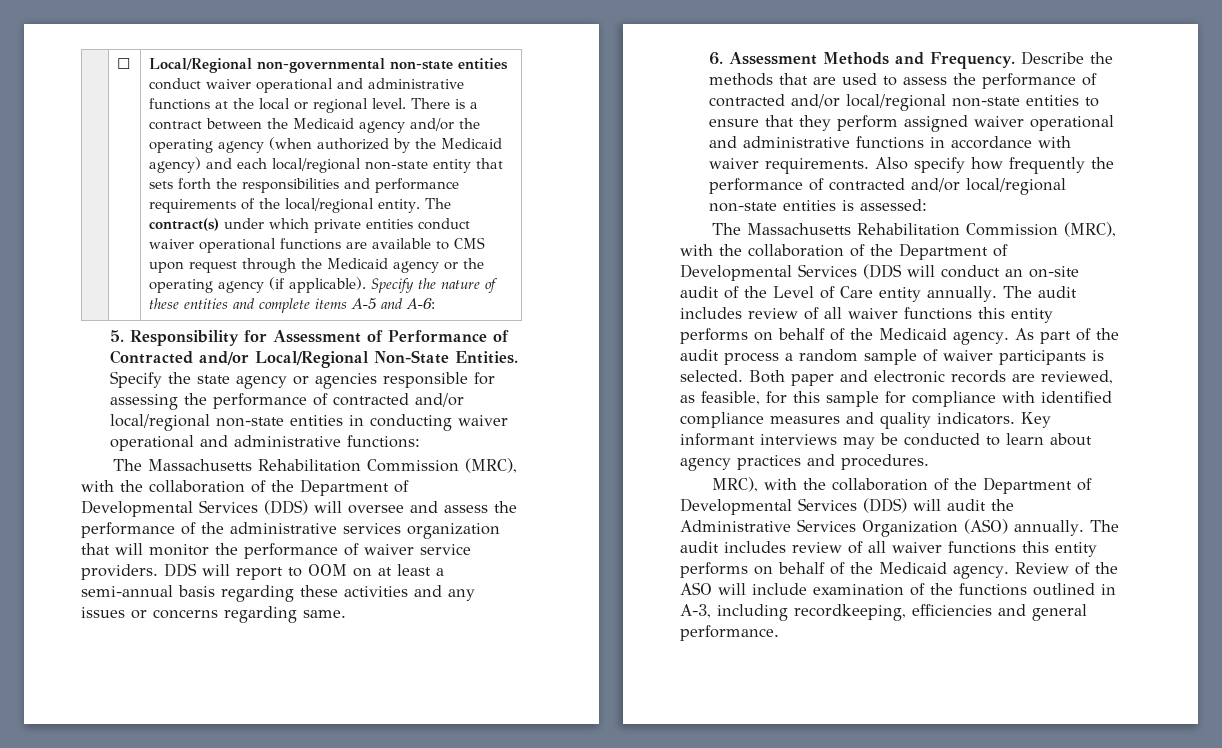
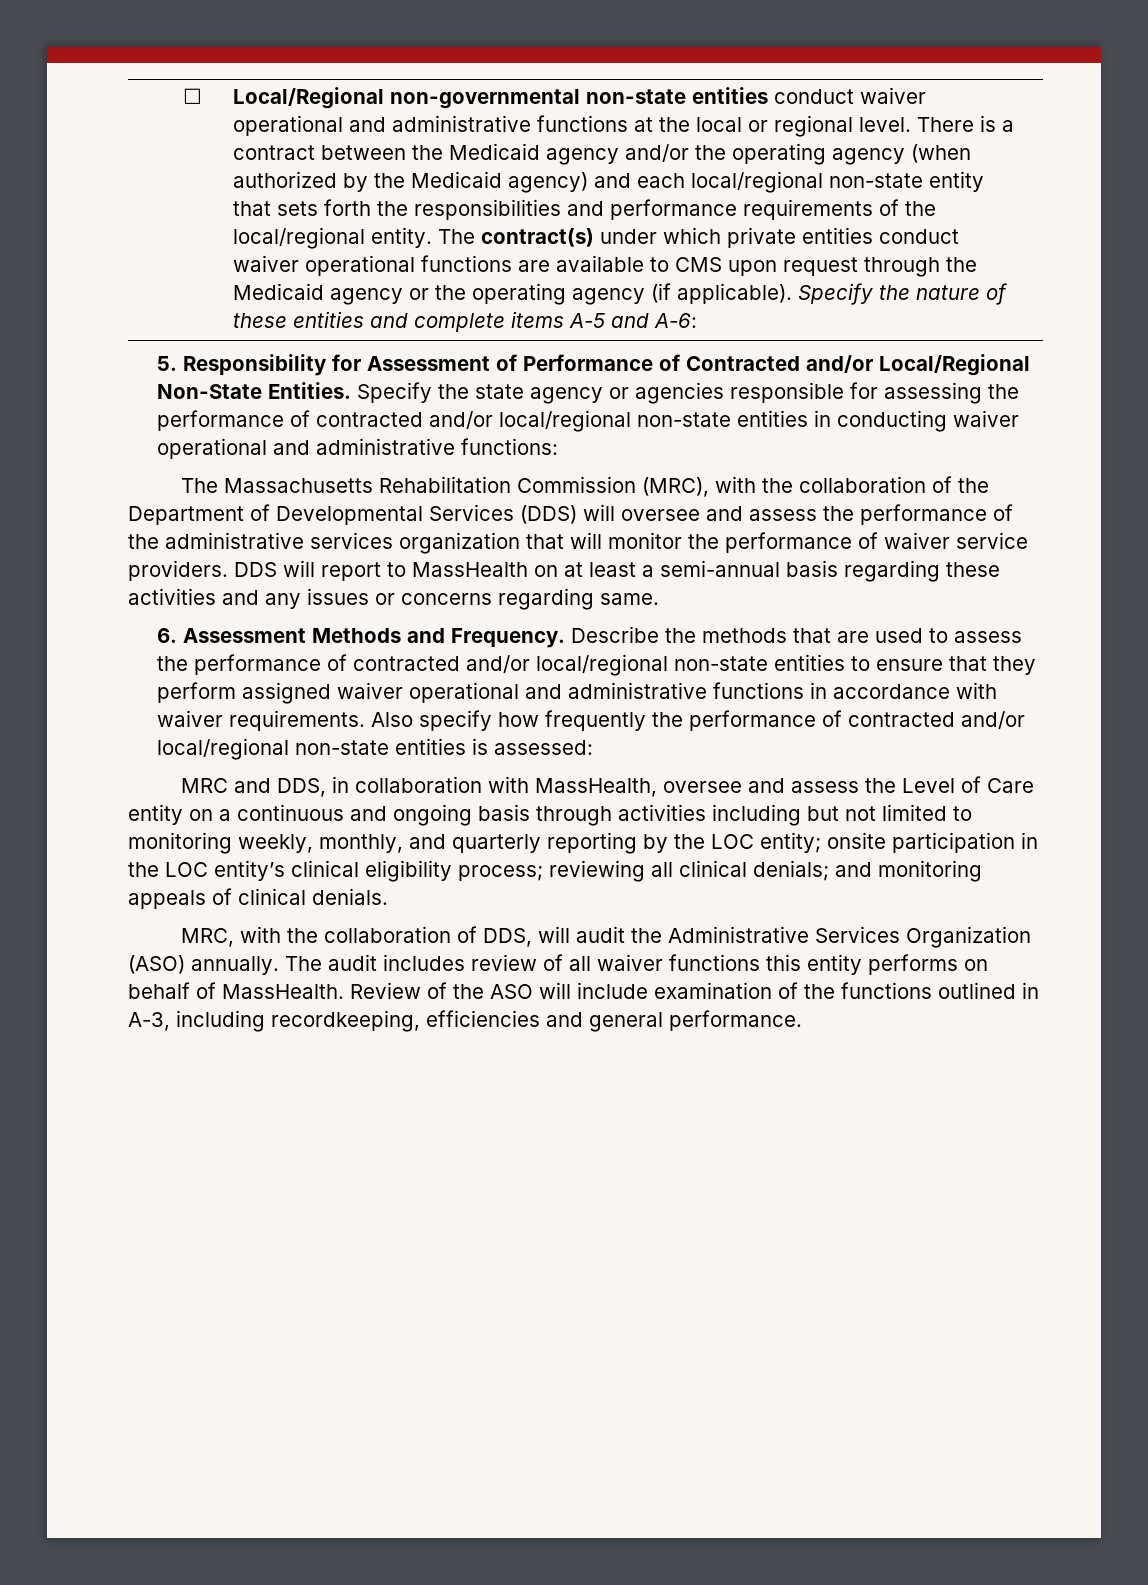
[308,564,347,576] OOM -> [412,562,528,577] MassHealth
[711,222,1116,237] [680,243,1008,260] [680,264,1079,281] [680,286,739,299] The Massachusetts Rehabilitation Commission (MRC), with the collaboration of the Department of Developmental Services (DDS will conduct an on-site audit of -> [181,776,860,797] MRC and DDS, in collaboration with MassHealth, oversee and assess
[927,286,1077,302] [680,307,1053,323] [680,328,1119,345] [680,349,1104,365] [680,370,1113,386] [680,391,1112,407] [680,412,1051,429] [680,433,1092,449] [680,454,929,471] [711,477,1092,494] [680,498,907,515] annually. The audit includes review of all waiver functions this entity performs on behalf of the Medicaid agency. As part of the audit process a random sample of waiver participants is selected. Both paper and electronic records are reviewed, as feasible, for this sample for compliance with identified compliance measures and quality indicators. Key informant interviews may be conducted to learn about agency practices and procedures. // MRC), with the collaboration of the Department of Developmental Services (DDS) -> [189,804,972,826] [128,832,1038,854] [128,860,982,882] [128,888,388,909] [181,926,533,947] on a continuous and ongoing basis through activities including but not limited to monitoring weekly, monthly, and quarterly reporting by the LOC entity; onsite participation in the LOC entity’s clinical eligibility process; reviewing all clinical denials; and monitoring appeals of clinical denials. // MRC, with the collaboration of DDS,
[850,562,1009,579] the Medicaid agency. -> [222,984,344,999] MassHealth.

